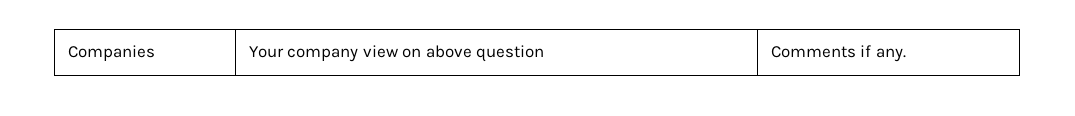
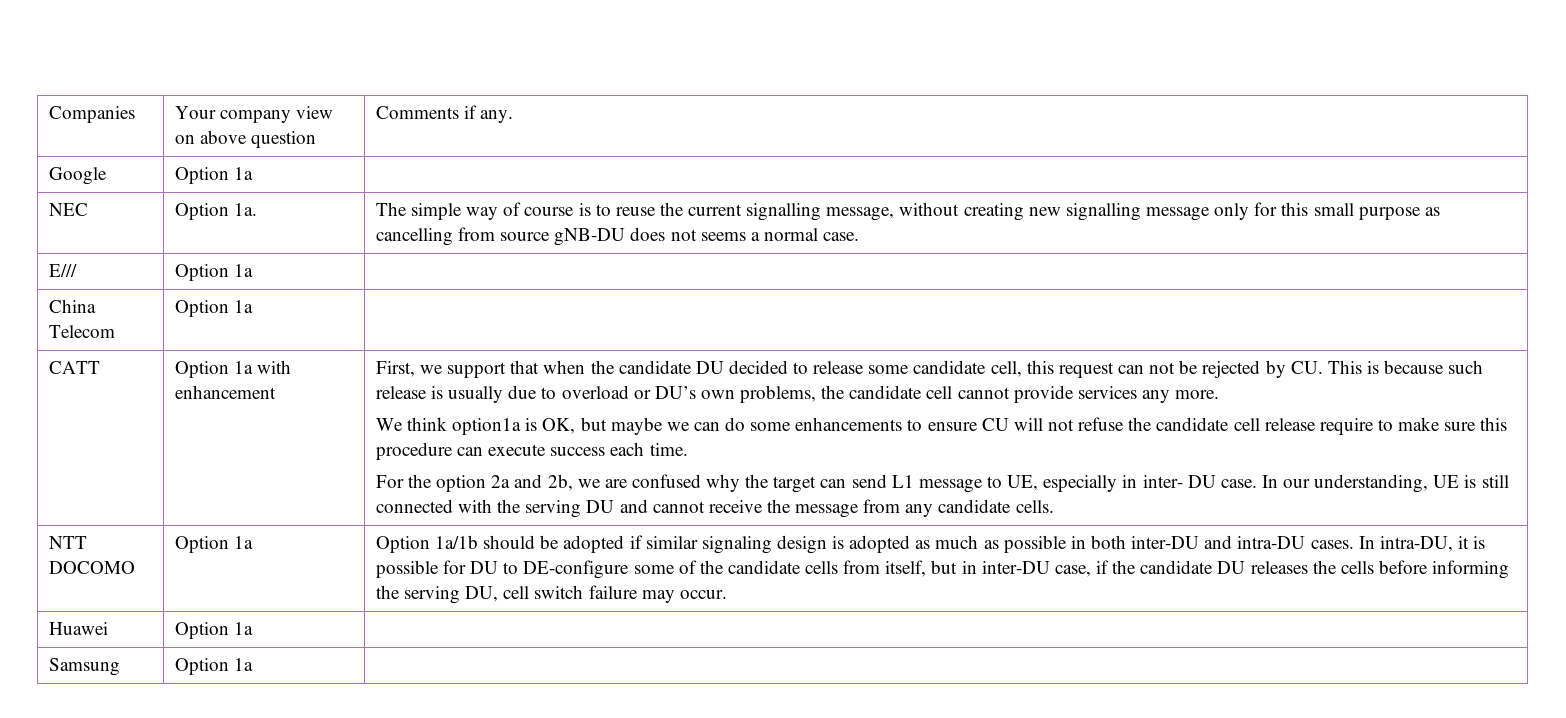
(906, 55) none -> [48,167,107,185] [174,167,254,184] [48,203,88,216] [174,203,258,220] [375,202,1440,221] [375,227,860,246] [48,264,77,277] [174,264,254,281] [48,299,96,313] [48,325,115,338] [174,300,254,317] [48,361,100,374] [174,360,292,378] [174,385,276,399] [375,360,1484,378] [375,385,1220,403] [375,417,1508,435] [375,442,688,460] [375,474,1509,493] [375,499,1054,518] [48,536,87,549] [48,561,135,574] [174,536,254,553] [375,535,1486,554] [375,560,1510,579] [375,585,727,604] [48,622,108,635] [174,622,254,639] [48,658,120,676] [174,658,254,675] // Google | Option 1a | // NEC | Option 1a. | The simple way of course is to reuse the current signalling message, without creating new signalling message only for this small purpose as cancelling from source gNB-DU does not seems a normal case. // E/// | Option 1a | // China Telecom | Option 1a | // CATT | Option 1a with enhancement | First, we support that when the candidate DU decided to release some candidate cell, this request can not be rejected by CU. This is because such release is usually due to overload or DU’s own problems, the candidate cell cannot provide services any more. // We think option1a is OK, but maybe we can do some enhancements to ensure CU will not refuse the candidate cell release require to make sure this procedure can execute success each time. // For the option 2a and 2b, we are confused why the target can send L1 message to UE, especially in inter- DU case. In our understanding, UE is still connected with the serving DU and cannot receive the message from any candidate cells. // NTT DOCOMO | Option 1a | Option 1a/1b should be adopted if similar signaling design is adopted as much as possible in both inter-DU and intra-DU cases. In intra-DU, it is possible for DU to DE-configure some of the candidate cells from itself, but in inter-DU case, if the candidate DU releases the cells before informing the serving DU, cell switch failure may occur. // Huawei | Option 1a | // Samsung | Option 1a |

